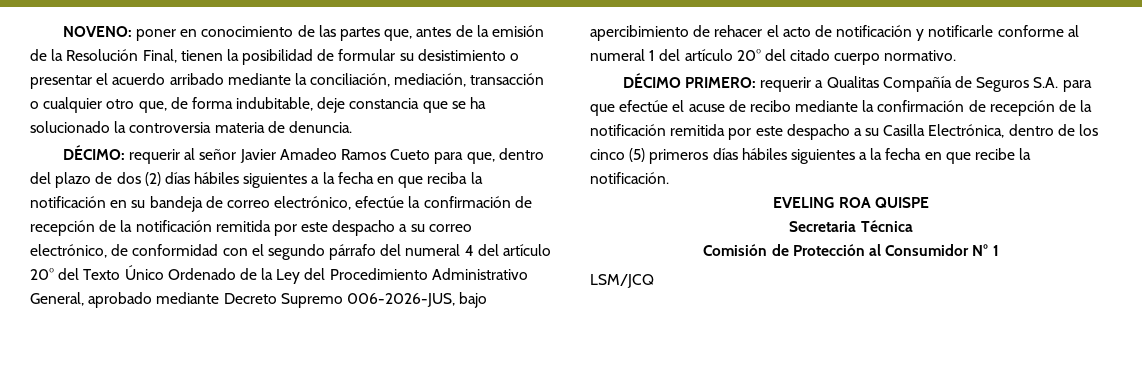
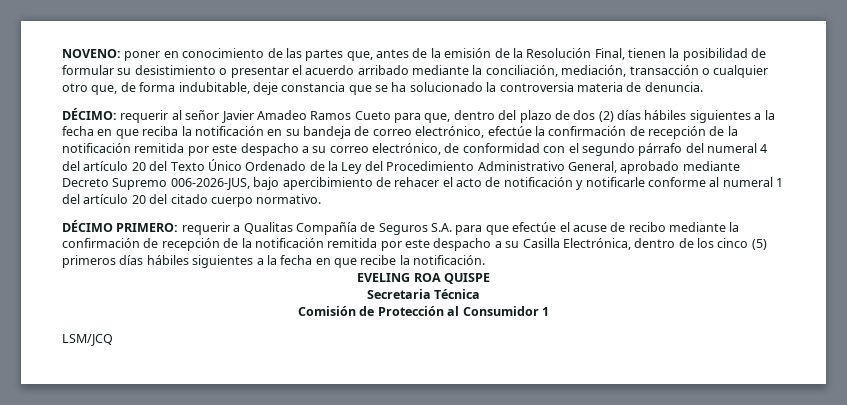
[30,268,54,280] 20° -> [131,162,146,171] 20
[736,49,761,61] 20° -> [131,195,146,204] 20
[972,244,989,256] N° -> (539, 311) none

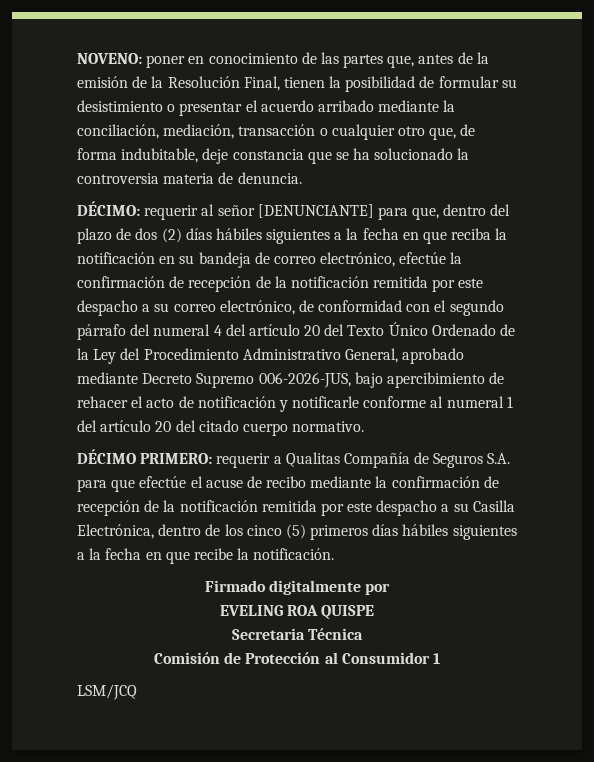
[221,110,391,123] Javier Amadeo Ramos Cueto -> [257,204,374,218] [DENUNCIANTE]
(486, 260) none -> [204,580,391,595] // Firmado digitalmente por

